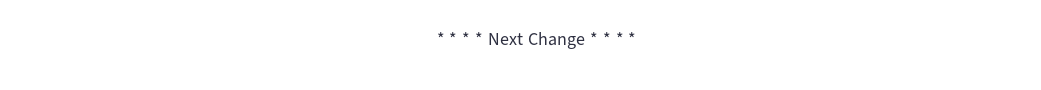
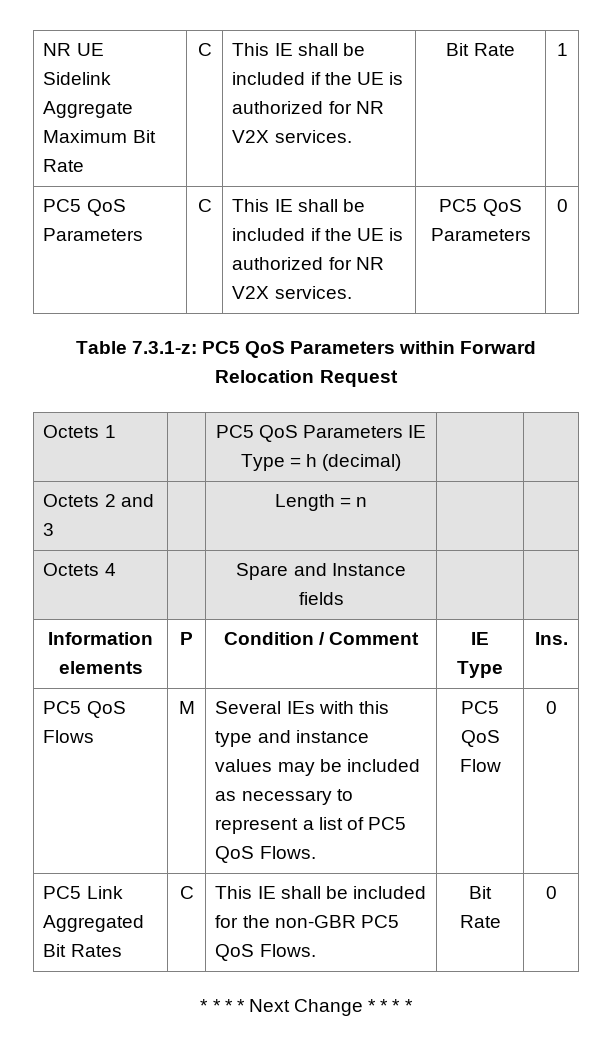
(436, 38) none -> [43,43,104,56] [43,72,112,85] [43,101,134,118] [43,130,156,143] [43,159,85,172] [197,43,212,56] [232,43,365,56] [232,72,403,85] [232,101,384,114] [232,130,352,143] [446,43,515,56] [556,43,568,56] [43,199,126,216] [43,228,144,241] [197,199,212,212] [232,199,365,212] [232,228,403,241] [232,257,384,270] [232,286,352,299] [439,199,522,216] [430,228,531,241] [556,199,568,212] [75,341,537,358] [215,370,398,387] [43,425,116,438] [215,425,427,442] [240,454,402,471] [43,494,154,507] [43,523,55,536] [274,494,368,511] [43,563,116,576] [236,563,406,580] [298,592,344,605] [48,632,153,645] [58,661,143,674] [180,632,193,645] [223,632,420,645] [471,632,489,645] [457,661,503,678] [534,632,568,645] [43,701,126,718] [43,730,95,743] [178,701,195,714] [215,701,389,714] [215,730,369,747] [215,759,420,776] [215,789,353,805] [215,817,406,834] [215,846,316,863] [461,701,499,714] [460,730,500,747] [459,759,501,772] [545,701,557,714] [43,886,123,899] [43,915,145,932] [43,944,122,957] [179,886,194,899] [215,886,426,899] [215,915,399,928] [215,944,316,961] [469,886,492,899] [459,915,501,928] [545,886,557,899] NR UE Sidelink Aggregate Maximum Bit Rate | C | This IE shall be included if the UE is authorized for NR V2X services. | Bit Rate | 1 // PC5 QoS Parameters | C | This IE shall be included if the UE is authorized for NR V2X services. | PC5 QoS Parameters | 0 // Table 7.3.1-z: PC5 QoS Parameters within Forward Relocation Request // Octets 1 | | PC5 QoS Parameters IE Type = h (decimal) | | // Octets 2 and 3 | | Length = n | | // Octets 4 | | Spare and Instance fields | | // Information elements | P | Condition / Comment | IE Type | Ins. // PC5 QoS Flows | M | Several IEs with this type and instance values may be included as necessary to represent a list of PC5 QoS Flows. | PC5 QoS Flow | 0 // PC5 Link Aggregated Bit Rates | C | This IE shall be included for the non-GBR PC5 QoS Flows. | Bit Rate | 0 //

